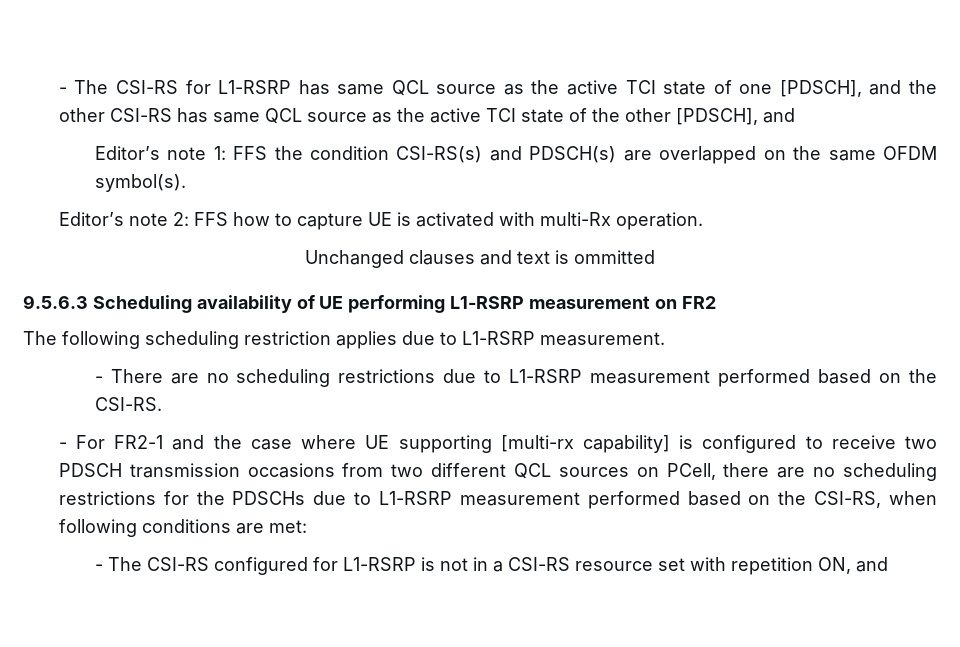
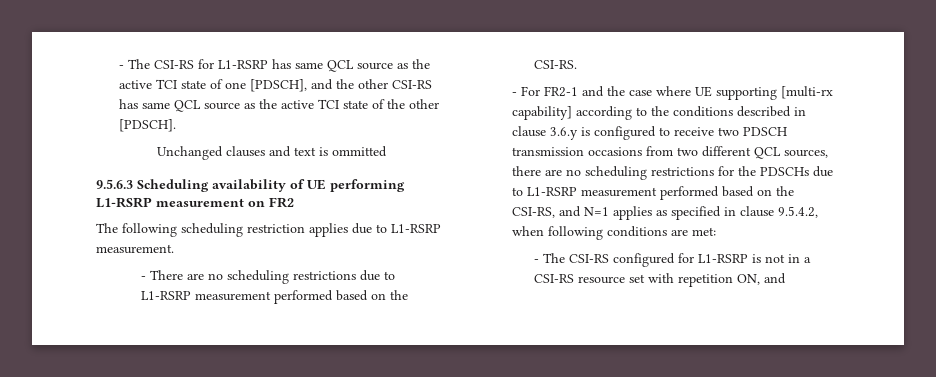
[675,108,795,125] [94,146,938,164] [94,174,186,192] [58,212,703,230] [PDSCH], and // Editor’s note 1: FFS the condition CSI-RS(s) and PDSCH(s) are overlapped on the same OFDM symbol(s). // Editor’s note 2: FFS how to capture UE is activated with multi-Rx operation. -> [118,119,176,132] [PDSCH].
(670, 444) none -> [575,106,806,120] [511,126,578,140] according to the conditions described in clause 3.6.y
[558,463,716,480] sources on PCell, -> [783,149,828,158] sources,
(882, 499) none -> [558,206,818,220] and N=1 applies as specified in clause 9.5.4.2,

